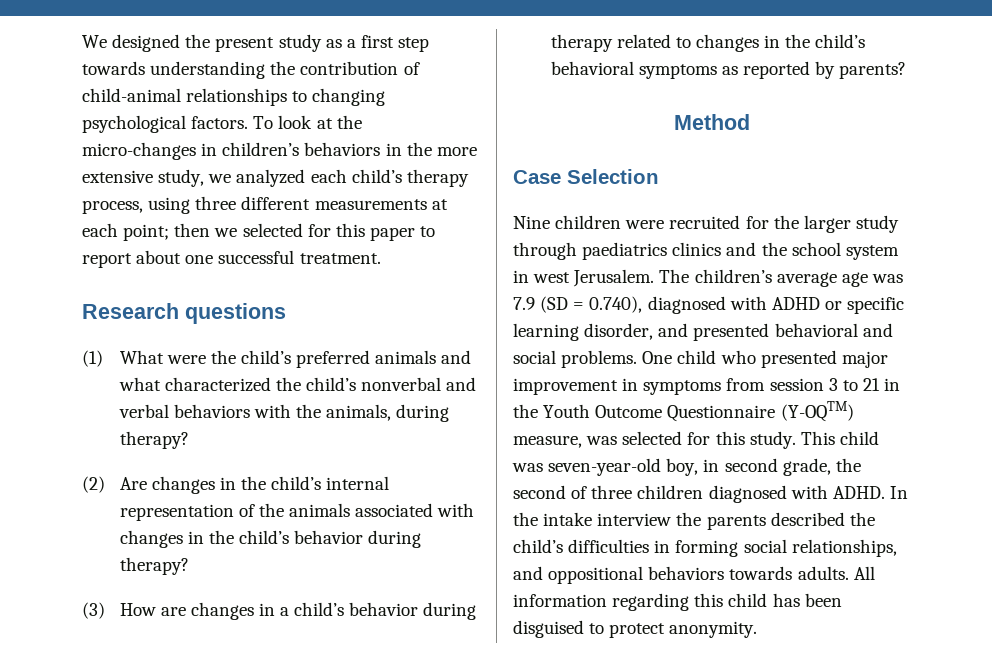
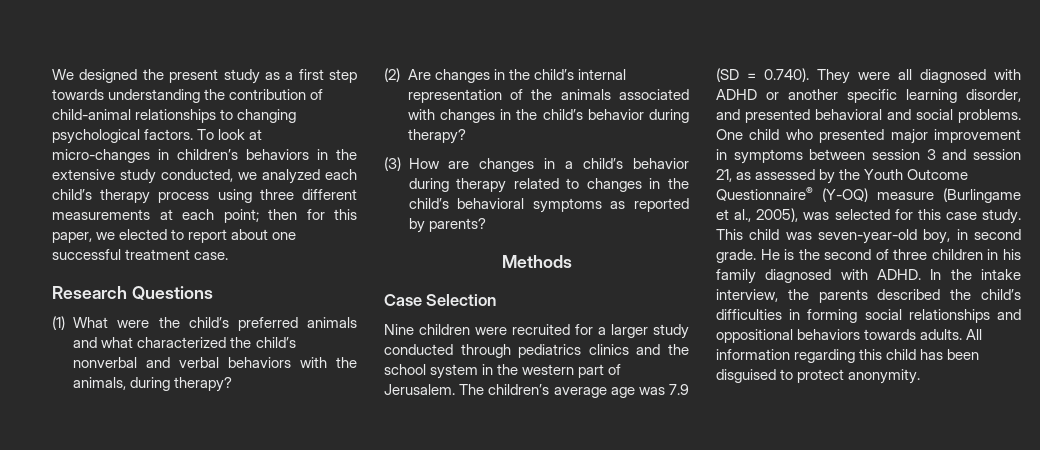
[336,115,362,129] the -> (263, 134) none
[436,147,477,156] [82,169,205,187] more extensive study, -> [52,169,233,184] extensive study conducted,
[82,200,143,214] process, -> [158,192,210,203] process
[214,223,415,241] we selected for this paper -> [306,209,357,220] [52,229,168,243] for this paper, we elected
[299,253,381,264] treatment. -> [125,249,229,260] treatment case.
[185,303,286,324] questions -> [131,286,213,300] Questions
[673,114,750,130] Method -> [501,255,572,268] Methods
[773,215,799,229] the -> [598,327,606,335] a
[513,242,668,260] through paediatrics -> [384,344,582,358] conducted through pediatrics
[533,272,571,283] west -> [497,364,622,378] the western part of
[589,296,643,313] 0.740), -> [764,68,912,84] 0.740). They were all
(842, 305) none -> [788,89,838,100] another
[726,378,766,391] from -> [809,149,866,160] between
[842,378,901,391] [513,401,854,422] [513,435,582,448] to 21 in the Youth Outcome Questionnaire (Y-OQTM) measure, -> [942,149,1021,160] [716,169,969,184] [716,187,1021,203] [716,208,799,222] and session 21, as assessed by the Youth Outcome Questionnaire® (Y-OQ) measure (Burlingame et al., 2005),
(745, 438) none -> [945,212,977,220] case
[782,458,831,476] grade, -> [716,249,795,263] grade. He is
(704, 492) none -> [987,249,1021,260] [716,269,756,284] in his family
[597,513,672,526] interview -> [716,289,778,302] interview,
[791,539,897,557] relationships, -> [908,309,990,323] relationships

